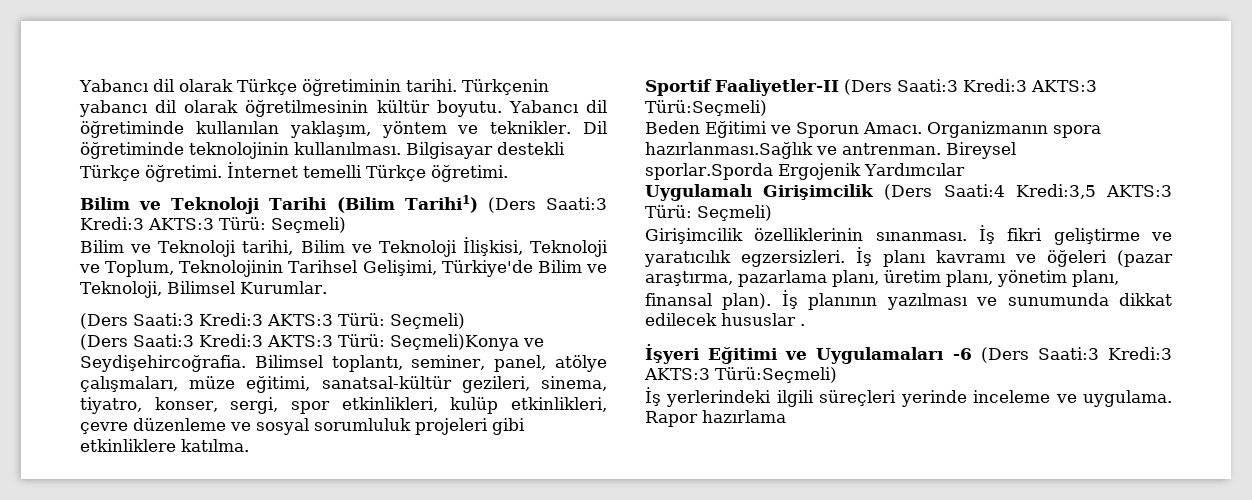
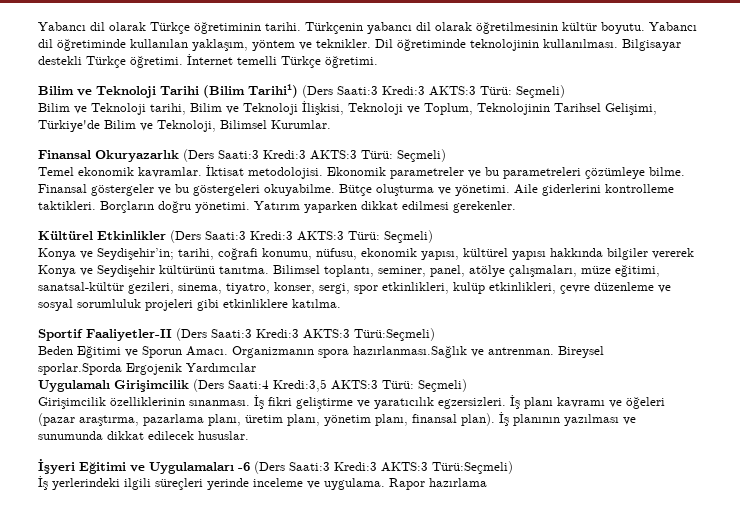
[80,313,465,329] [80,334,544,351] [80,355,246,372] (Ders Saati:3 Kredi:3 AKTS:3 Türü: Seçmeli) // (Ders Saati:3 Kredi:3 AKTS:3 Türü: Seçmeli)Konya ve Seydişehircoğrafia. -> [38,149,446,162] [38,165,685,179] [38,184,674,196] [38,201,516,213] [38,230,433,243] [38,248,694,260] [38,265,269,277] Finansal Okuryazarlık (Ders Saati:3 Kredi:3 AKTS:3 Türü: Seçmeli) // Temel ekonomik kavramlar. İktisat metodolojisi. Ekonomik parametreler ve bu parametreleri çözümleye bilme. Finansal göstergeler ve bu göstergeleri okuyabilme. Bütçe oluşturma ve yönetimi. Aile giderlerini kontrolleme taktikleri. Borçların doğru yönetimi. Yatırım yaparken dikkat edilmesi gerekenler. // Kültürel Etkinlikler (Ders Saati:3 Kredi:3 AKTS:3 Türü: Seçmeli) // Konya ve Seydişehir’in; tarihi, coğrafi konumu, nüfusu, ekonomik yapısı, kültürel yapısı hakkında bilgiler vererek Konya ve Seydişehir kültürünü tanıtma.
[721,313,805,326] hususlar . -> [198,431,249,440] hususlar.

